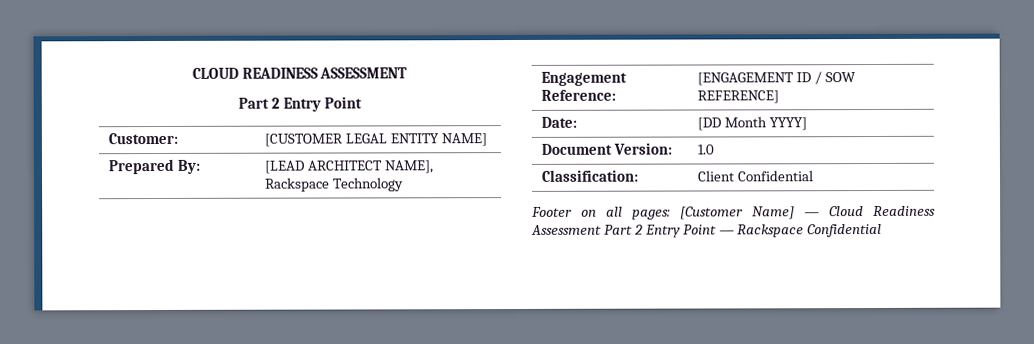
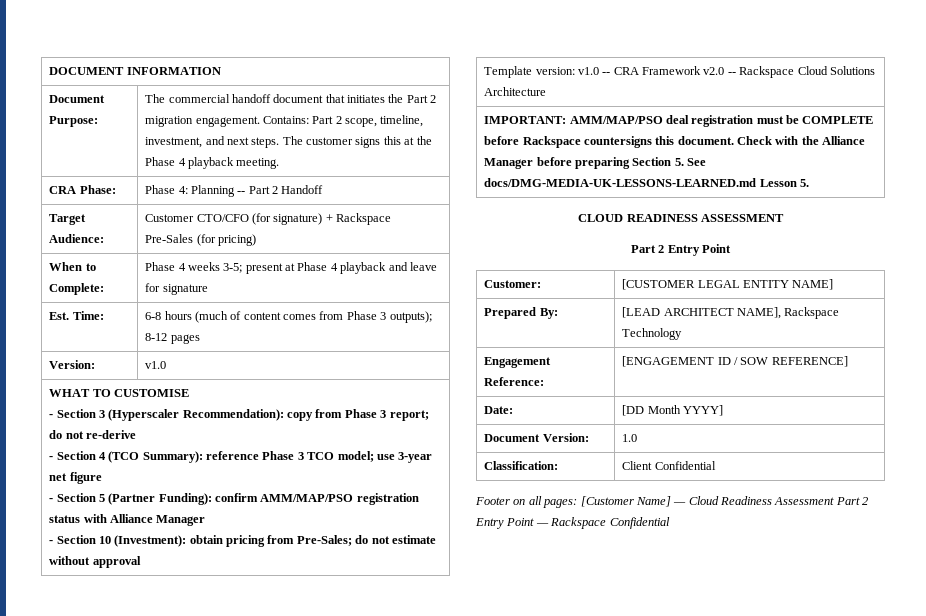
(191, 73) none -> [49,67,221,75] [49,95,106,103] [49,116,99,127] [145,94,437,103] [145,115,424,127] [145,136,432,148] [145,157,280,169] [49,185,116,194] [145,185,324,197] [49,214,87,225] [49,234,105,243] [145,213,392,225] [145,234,256,246] [49,262,96,271] [49,283,105,295] [145,262,437,274] [145,283,208,295] [49,311,104,320] [145,311,432,323] [145,333,200,344] [49,360,96,369] [145,361,167,369] [49,389,189,397] [49,409,429,421] [49,430,136,439] [49,451,433,463] [49,472,102,484] [49,493,419,505] [49,514,206,526] [49,535,436,547] [49,556,141,568] [484,66,875,78] [484,87,547,96] [484,115,874,127] [484,136,866,148] [484,157,707,169] [484,178,809,187] DOCUMENT INFORMATION // Document Purpose: | The commercial handoff document that initiates the Part 2 migration engagement. Contains: Part 2 scope, timeline, investment, and next steps. The customer signs this at the Phase 4 playback meeting. // CRA Phase: | Phase 4: Planning -- Part 2 Handoff // Target Audience: | Customer CTO/CFO (for signature) + Rackspace Pre-Sales (for pricing) // When to Complete: | Phase 4 weeks 3-5; present at Phase 4 playback and leave for signature // Est. Time: | 6-8 hours (much of content comes from Phase 3 outputs); 8-12 pages // Version: | v1.0 // WHAT TO CUSTOMISE // - Section 3 (Hyperscaler Recommendation): copy from Phase 3 report; do not re-derive // - Section 4 (TCO Summary): reference Phase 3 TCO model; use 3-year net figure // - Section 5 (Partner Funding): confirm AMM/MAP/PSO registration status with Alliance Manager // - Section 10 (Investment): obtain pricing from Pre-Sales; do not estimate without approval // Template version: v1.0 -- CRA Framework v2.0 -- Rackspace Cloud Solutions Architecture // IMPORTANT: AMM/MAP/PSO deal registration must be COMPLETE before Rackspace countersigns this document. Check with the Alliance Manager before preparing Section 5. See docs/DMG-MEDIA-UK-LESSONS-LEARNED.md Lesson 5. //

